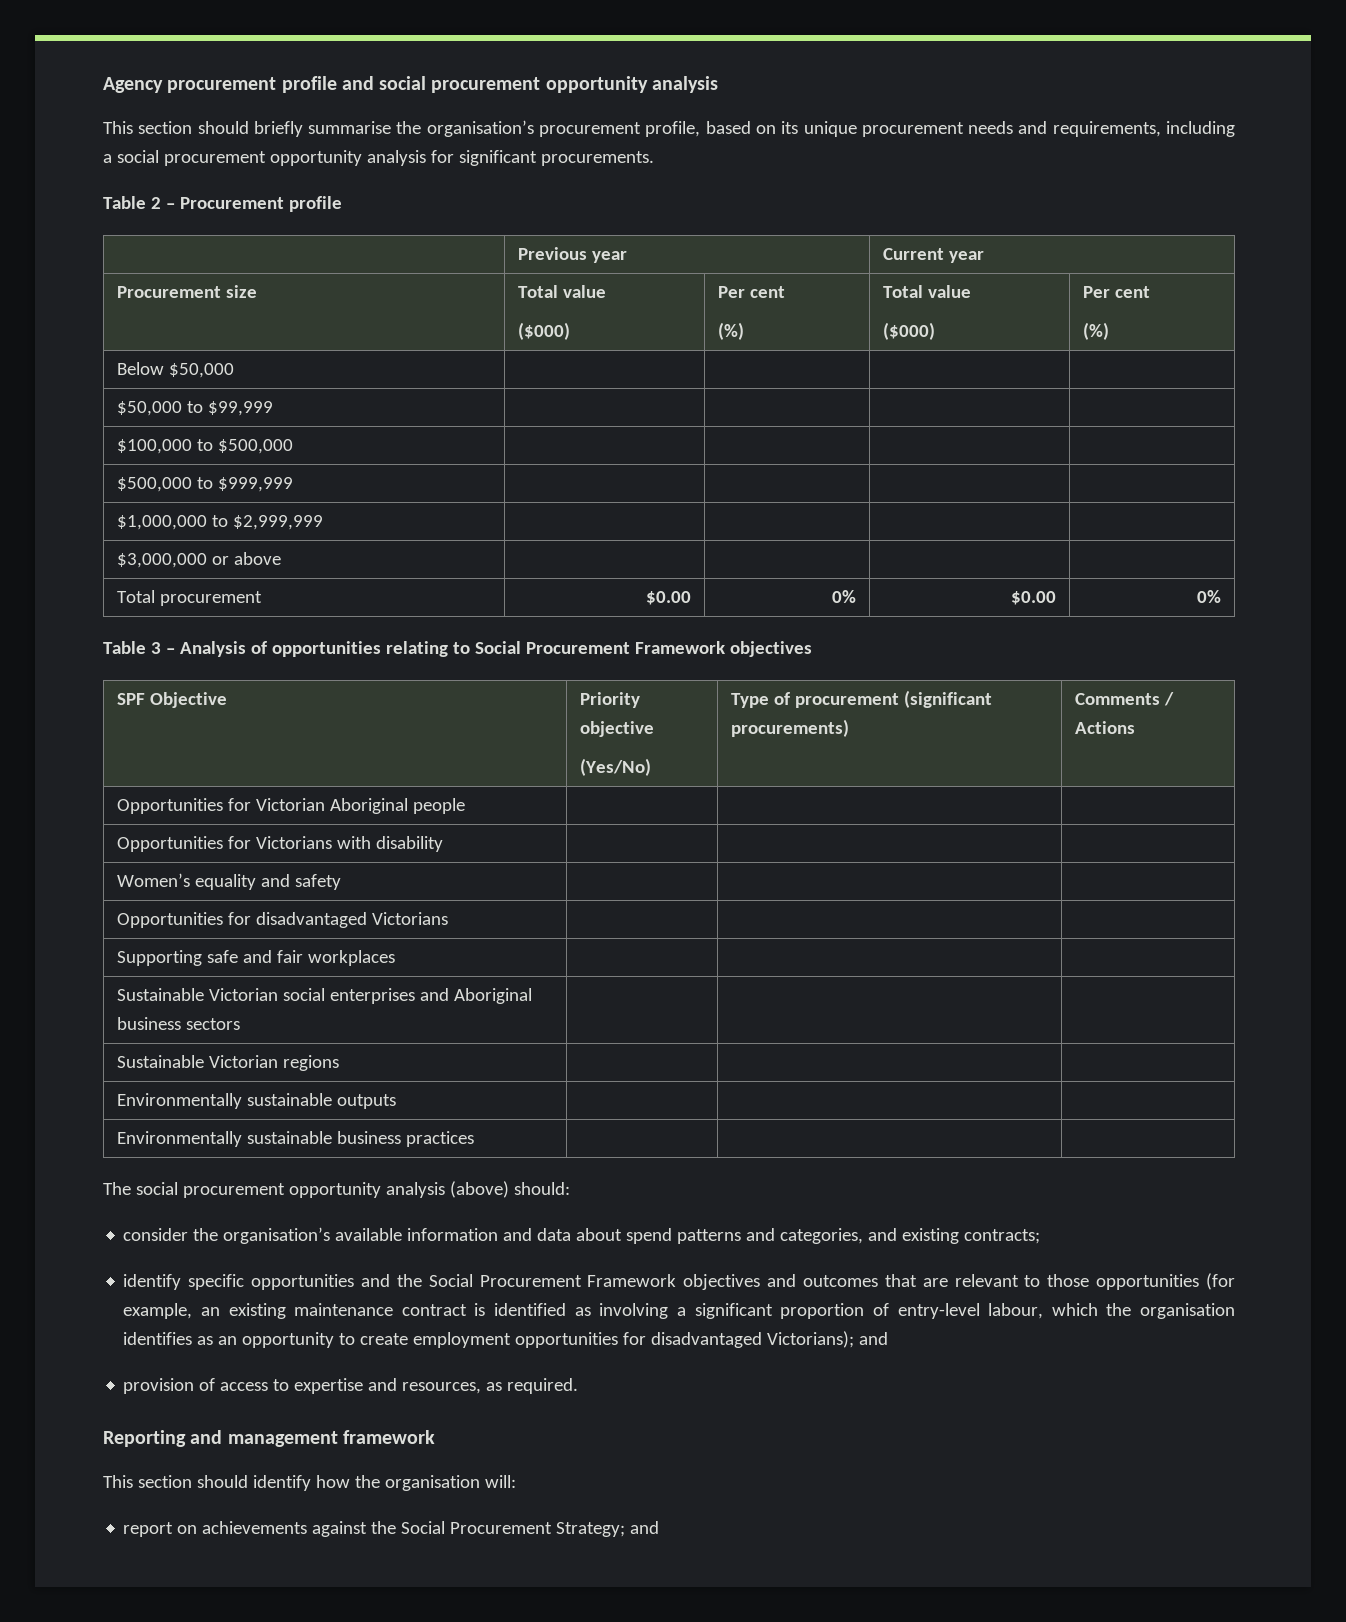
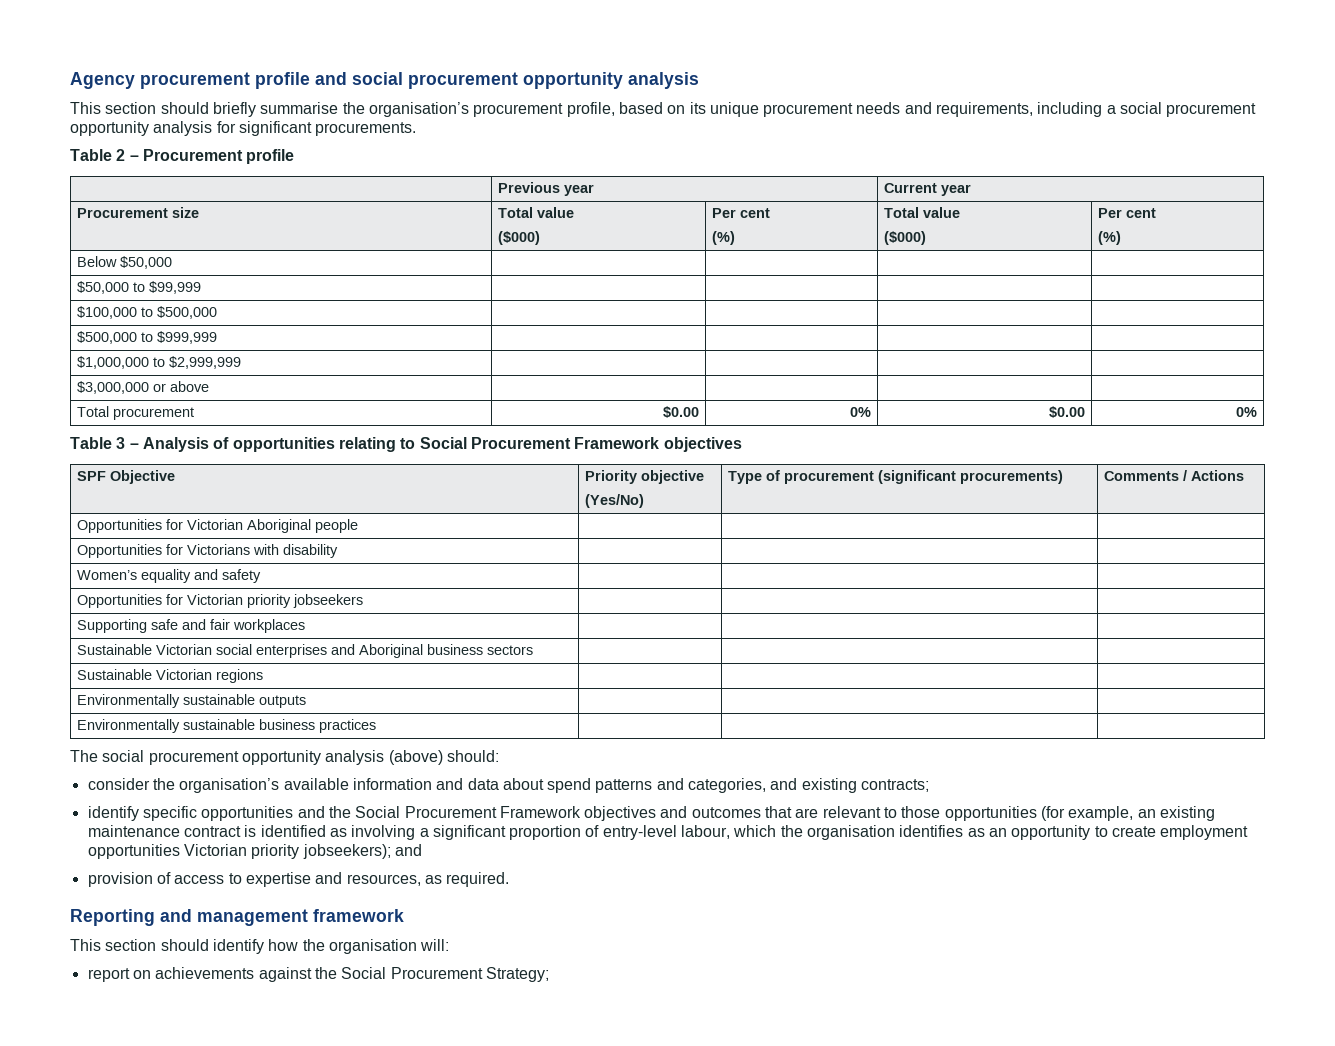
[256,912,449,928] disadvantaged Victorians -> [186,594,363,608] Victorian priority jobseekers
[623,1331,855,1348] for disadvantaged Victorians); -> [183,844,391,859] Victorian priority jobseekers);
[630,1521,660,1534] and -> (549, 974) none

